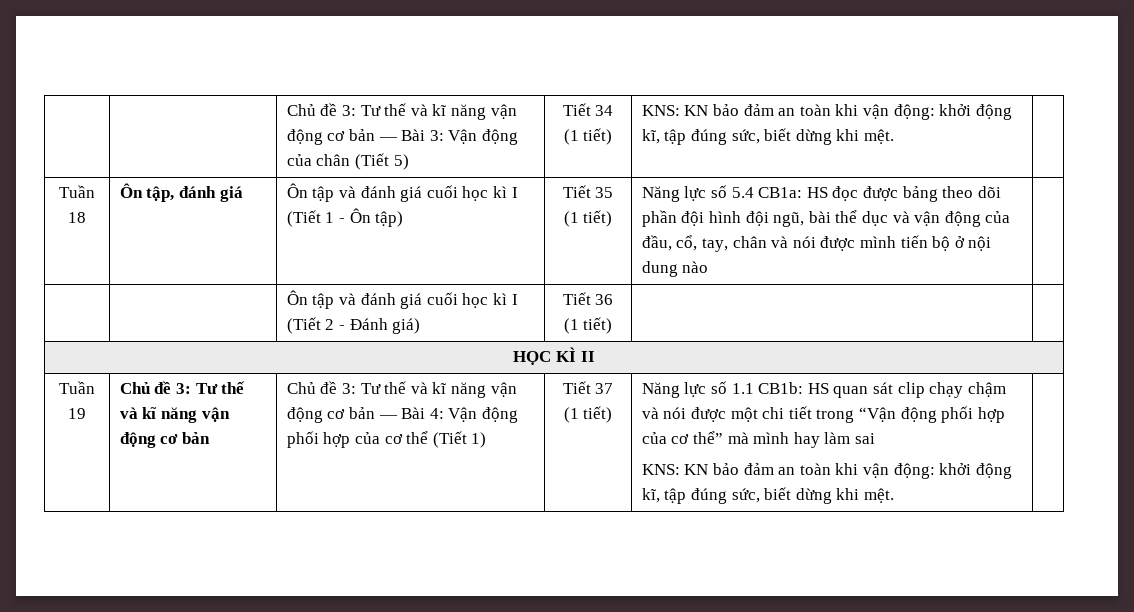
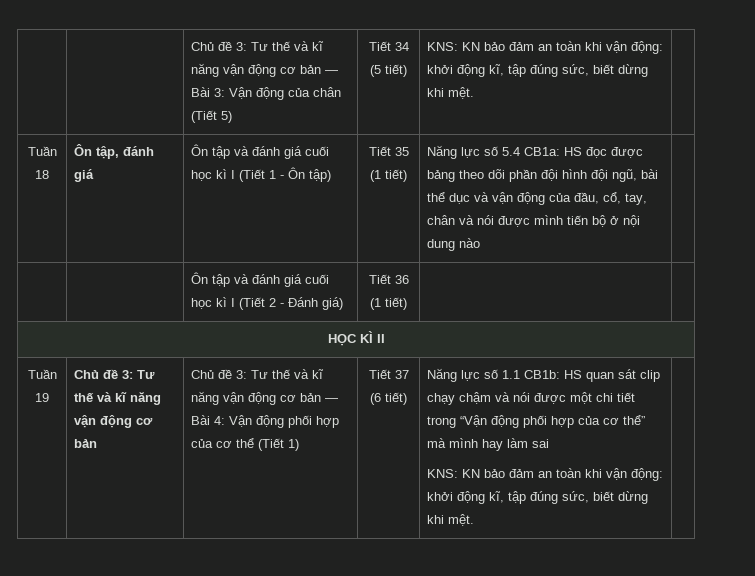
[563,129,579,145] (1 -> [370,65,381,77] (5
[563,407,579,423] (1 -> [370,393,381,405] (6

